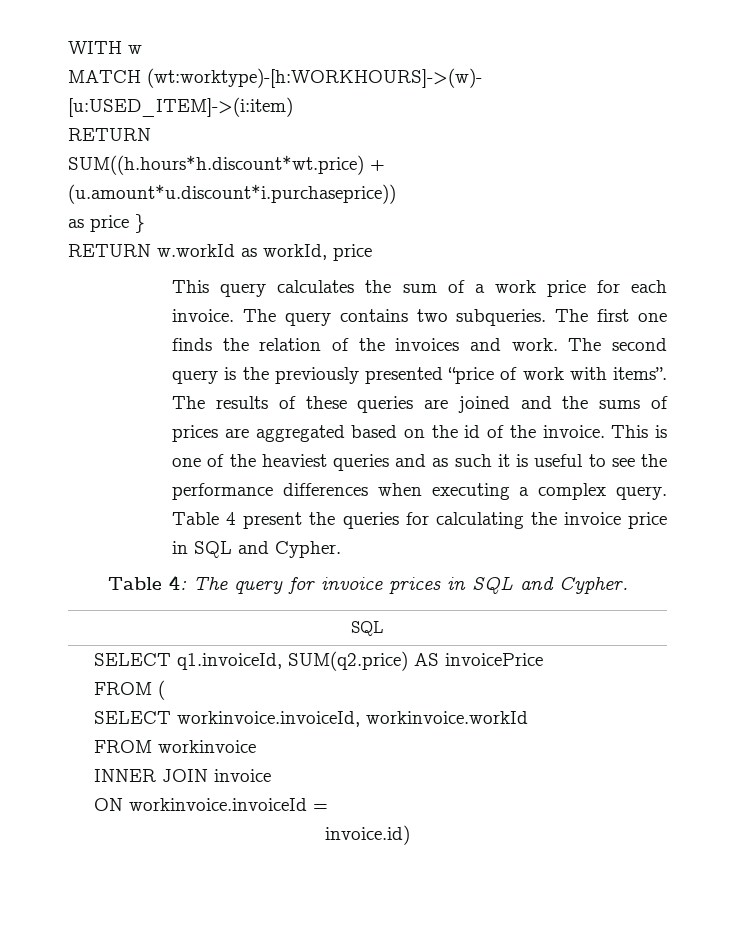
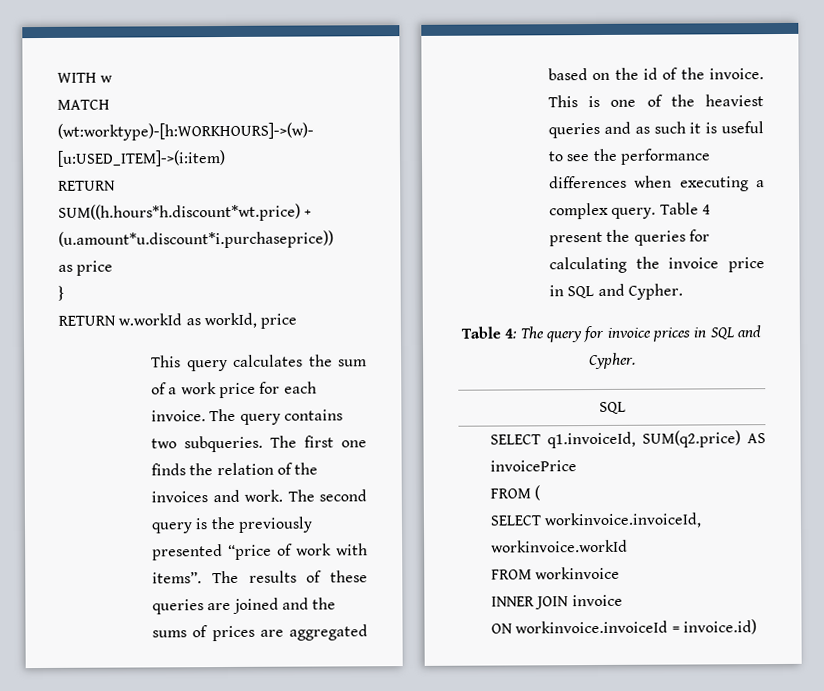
(129, 223) none -> (114, 268) //
(329, 807) // -> (680, 629) none

